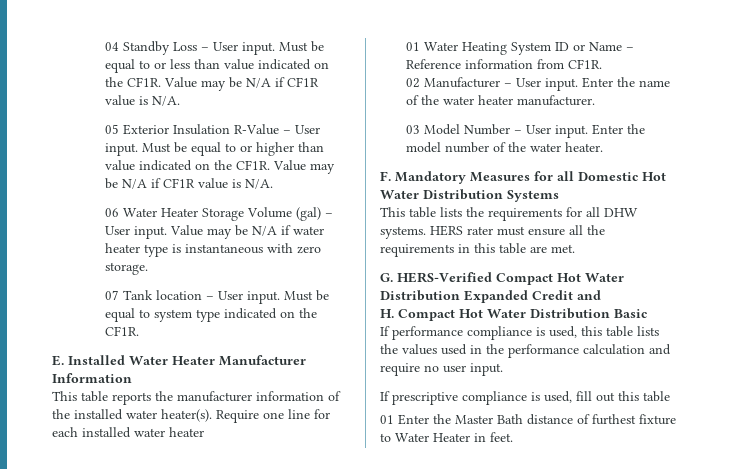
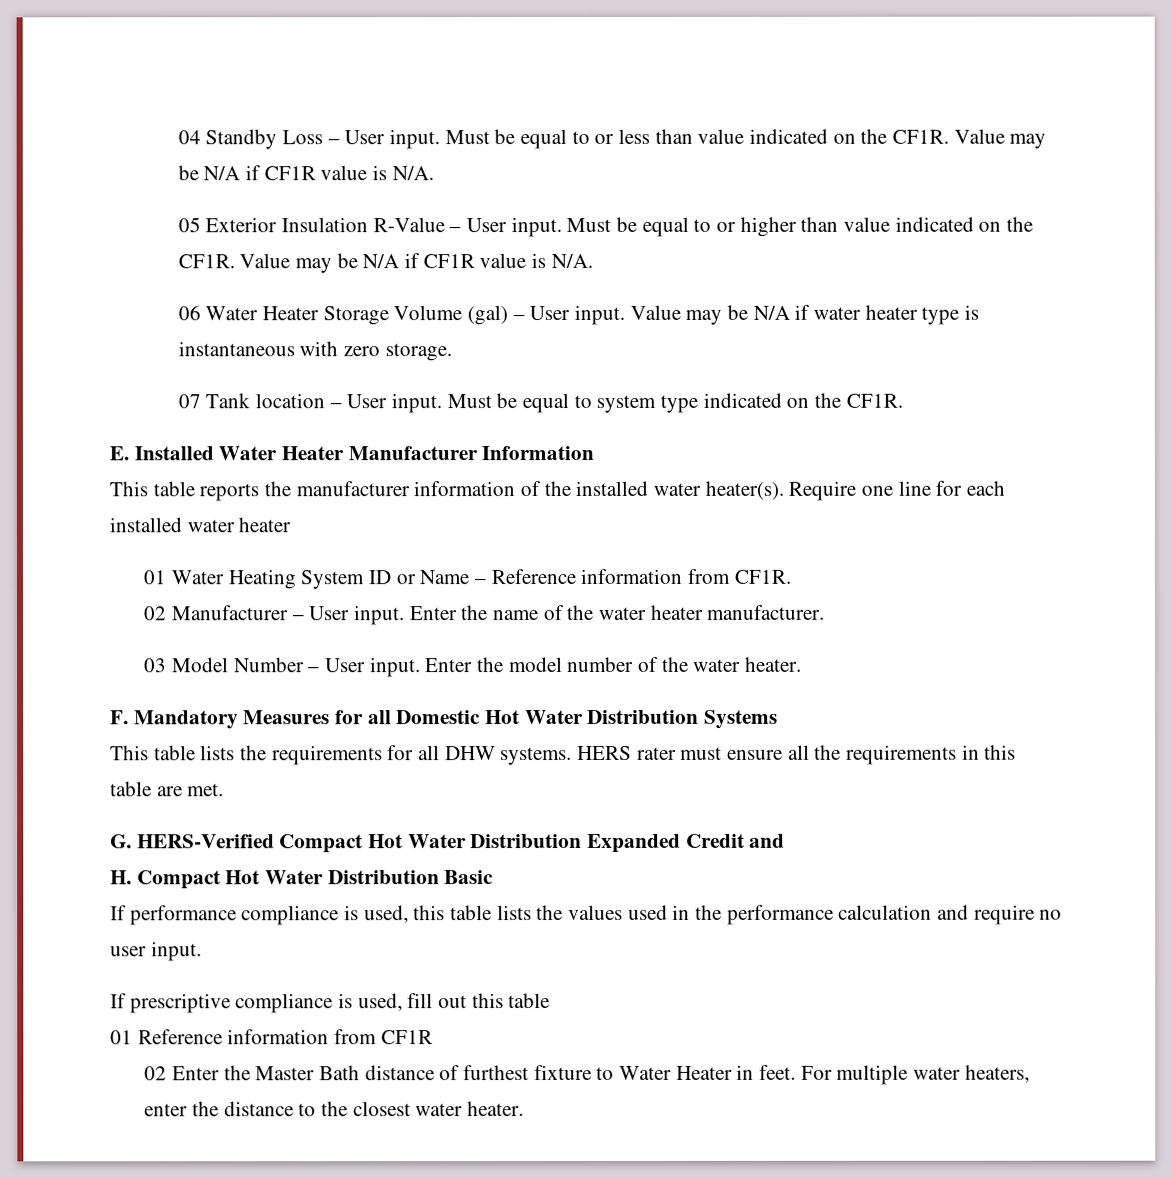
(394, 419) none -> [137,1029,433,1045] [144,1066,168,1081] Reference information from CF1R // 02
(513, 437) none -> [800,1064,1030,1085] [144,1101,524,1117] For multiple water heaters, enter the distance to the closest water heater.

